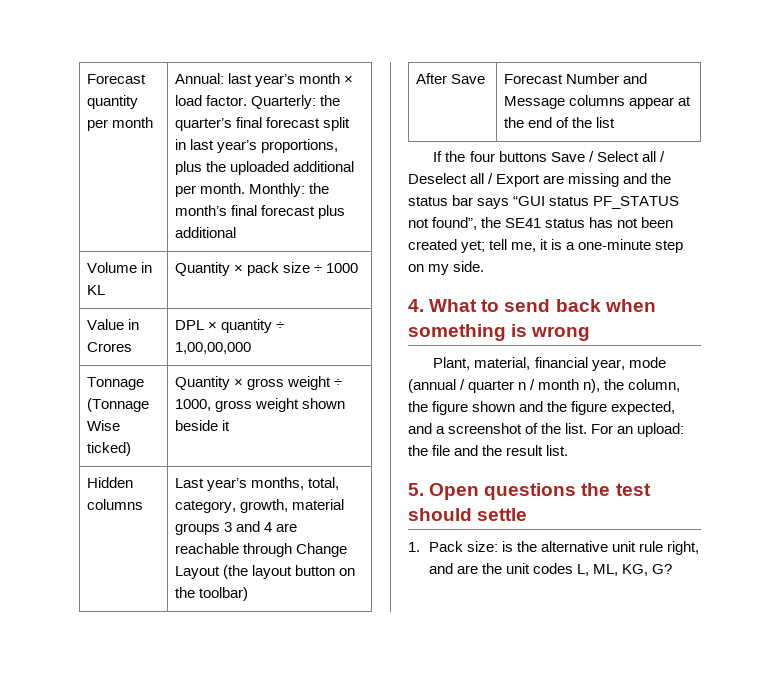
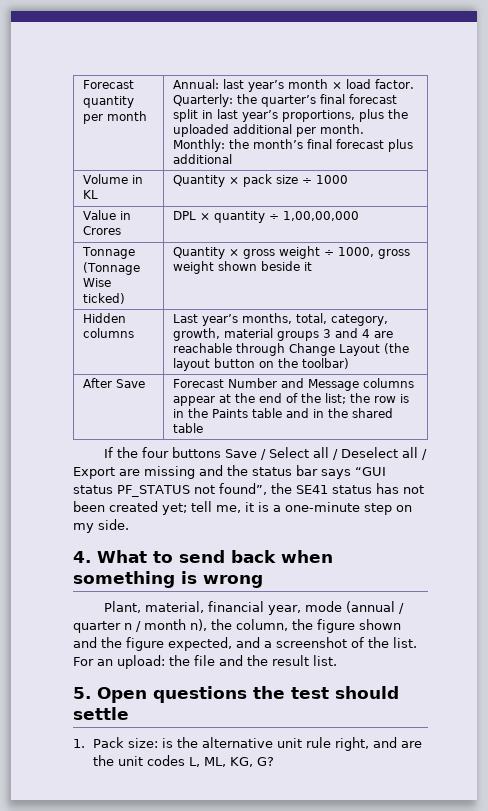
[596,117,616,128] list -> [325,393,410,404] [173,408,394,418] [173,423,204,433] list; the row is in the Paints table and in the shared table

